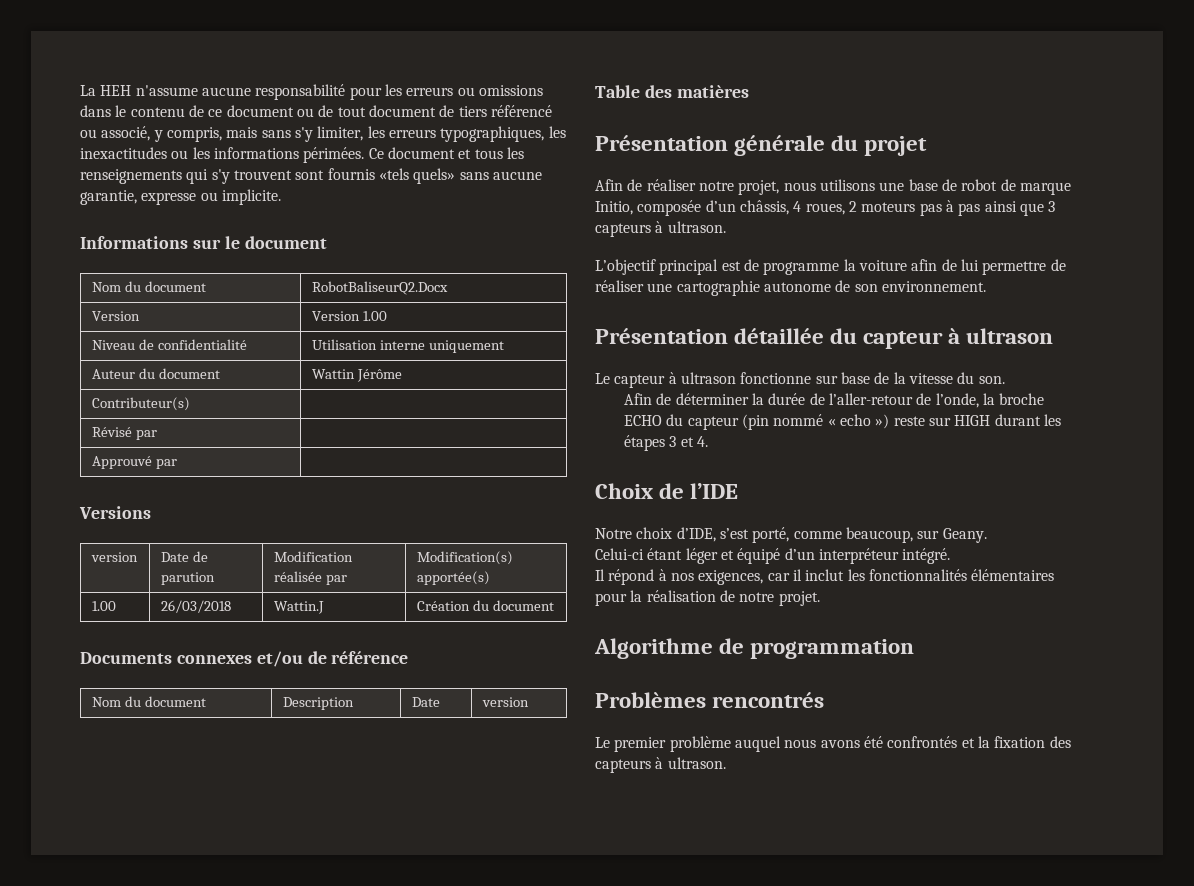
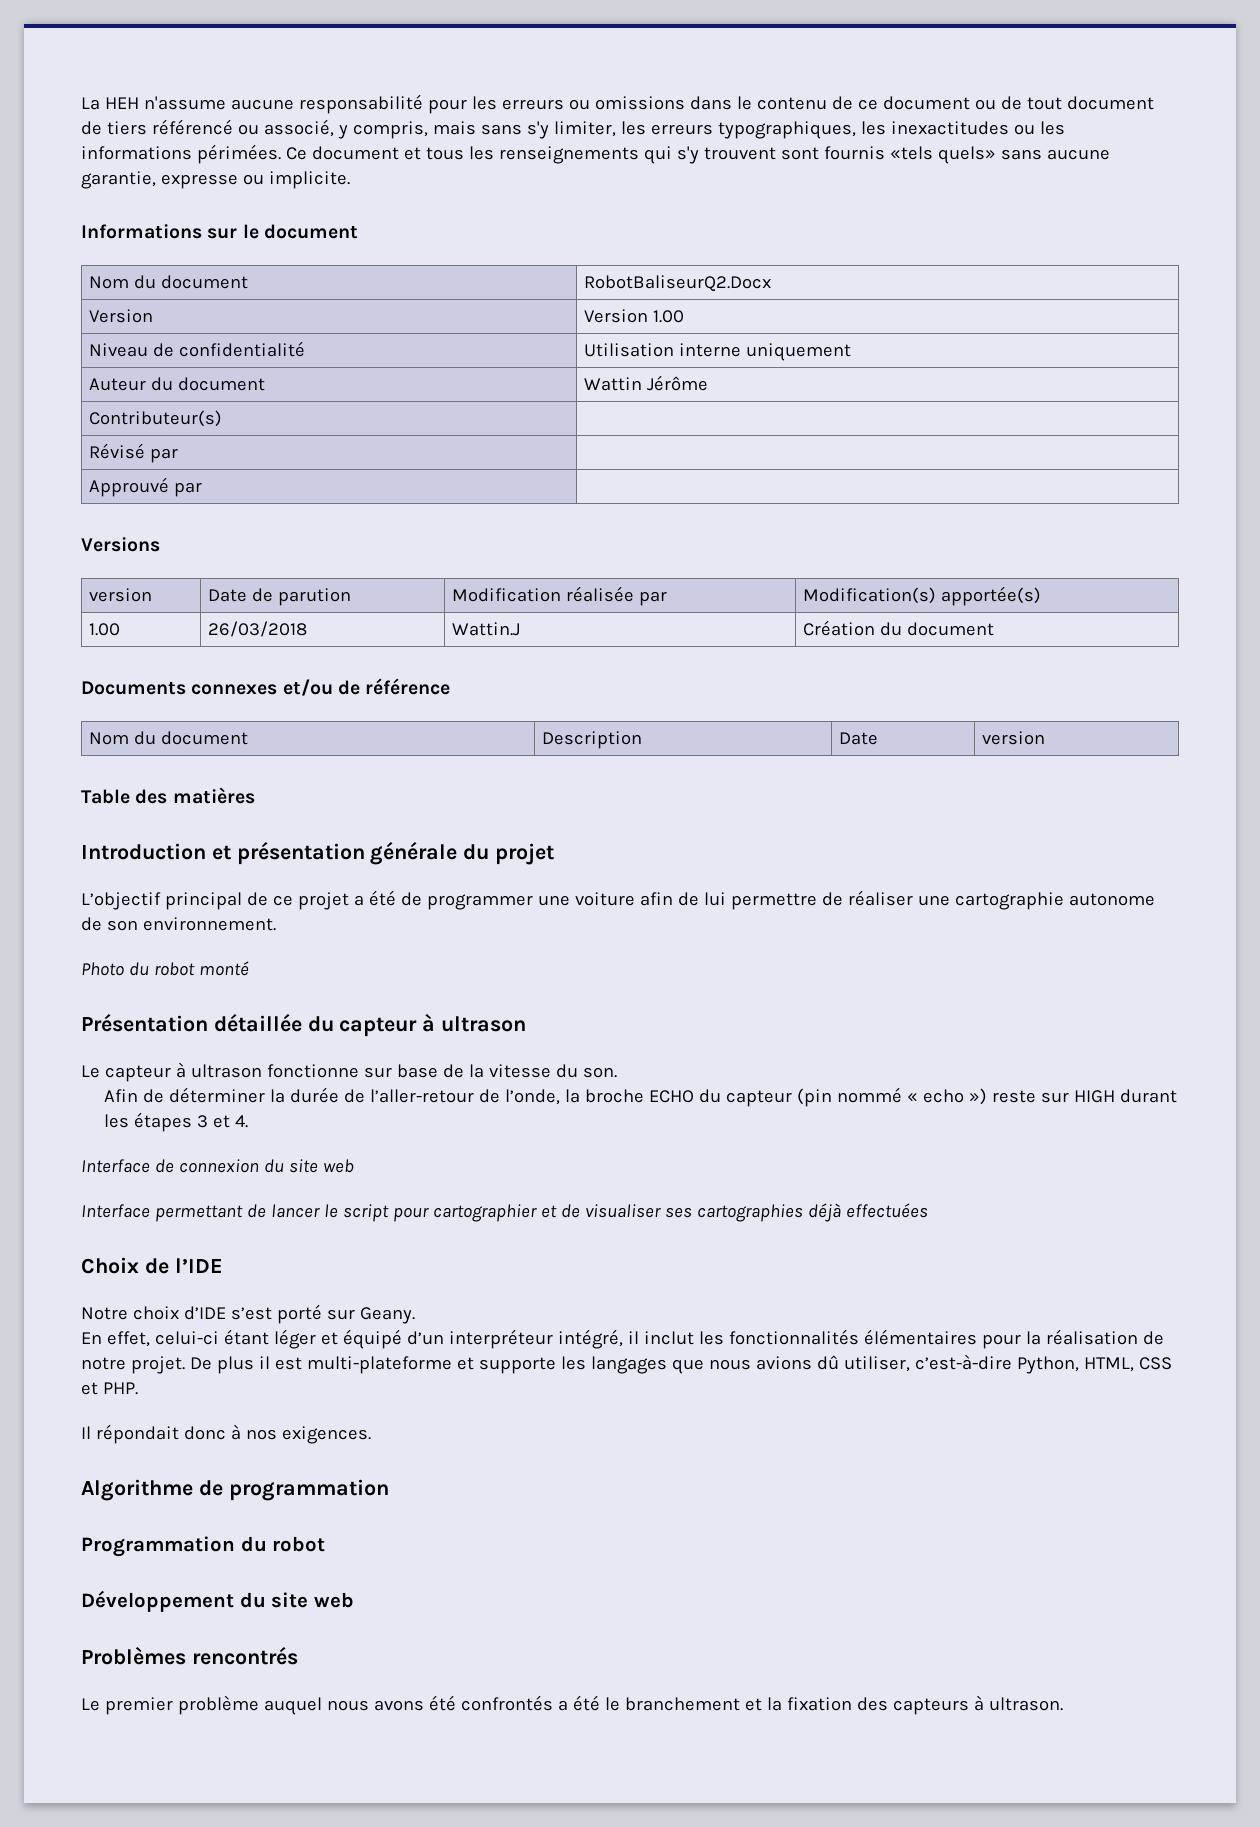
[595,135,728,151] Présentation -> [81,842,365,865] Introduction et présentation
[595,179,1071,195] [595,200,1056,216] [595,221,726,237] [595,259,856,275] Afin de réaliser notre projet, nous utilisons une base de robot de marque Initio, composée d’un châssis, 4 roues, 2 moteurs pas à pas ainsi que 3 capteurs à ultrason. // L’objectif principal est de programme la -> [81,890,570,910] L’objectif principal de ce projet a été de programmer une
(986, 286) none -> [81,961,249,976] // Photo du robot monté
(708, 441) none -> [81,1159,354,1173] [81,1203,928,1222] // Interface de connexion du site web // Interface permettant de lancer le script pour cartographier et de visualiser ses cartographies déjà effectuées
[676,527,913,543] d’IDE, s’est porté, comme beaucoup, -> [183,1304,322,1324] d’IDE s’est porté
[595,548,644,560] Celui-ci -> [81,1331,219,1347] En effet, celui-ci
[902,548,951,564] [595,569,790,585] intégré. // Il répond à nos exigences, car -> [557,1329,623,1349] intégré,
[594,638,915,659] // Algorithme de programmation -> [189,1354,1172,1374] [81,1382,138,1395] [81,1424,371,1444] [81,1479,389,1501] [81,1536,326,1557] [81,1590,354,1612] De plus il est multi-plateforme et supporte les langages que nous avions dû utiliser, c’est-à-dire Python, HTML, CSS et PHP. // Il répondait donc à nos exigences. // Algorithme de programmation // Programmation du robot // Développement du site web
(958, 742) none -> [557,1695,740,1711] a été le branchement

